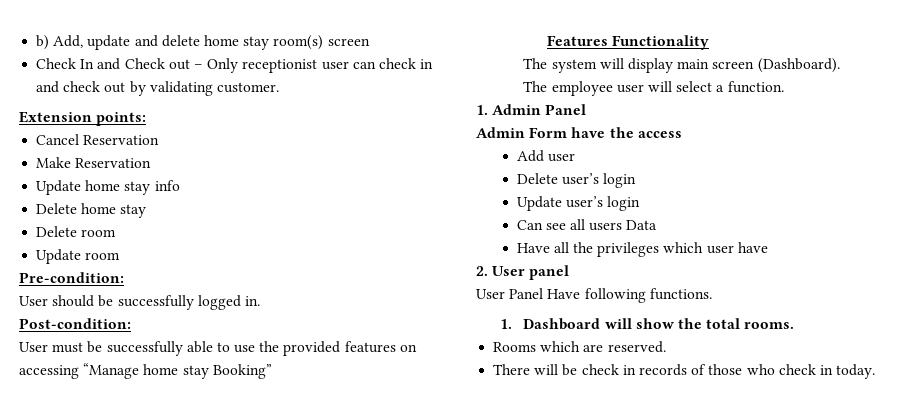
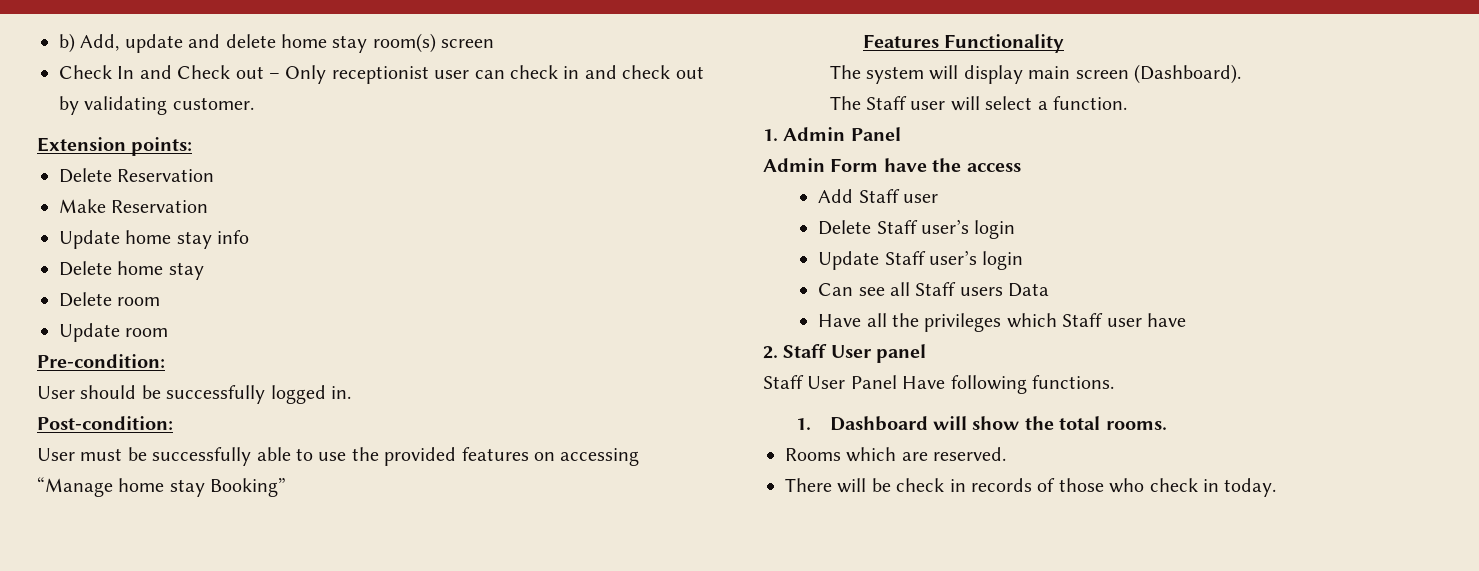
[36,134,80,145] Cancel -> [59,168,112,183] Delete
[551,81,613,96] employee -> [865,96,907,110] Staff
(544, 156) none -> [858,189,900,203] Staff
(558, 178) none -> [876,220,918,234] Staff
(562, 203) none -> [884,251,926,265] Staff
(586, 224) none -> [915,282,957,296] Staff
(704, 247) none -> [1062,313,1104,327] Staff
(488, 271) none -> [783,344,828,358] Staff
(570, 272) none -> [763,375,804,389] Staff

